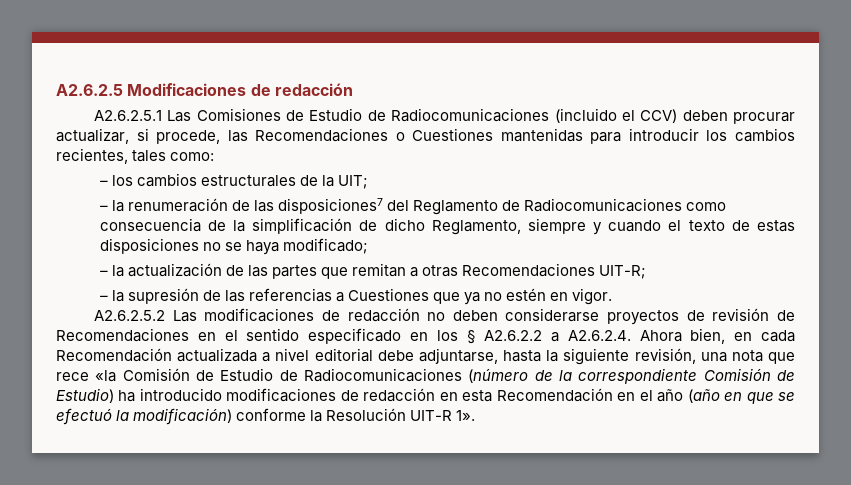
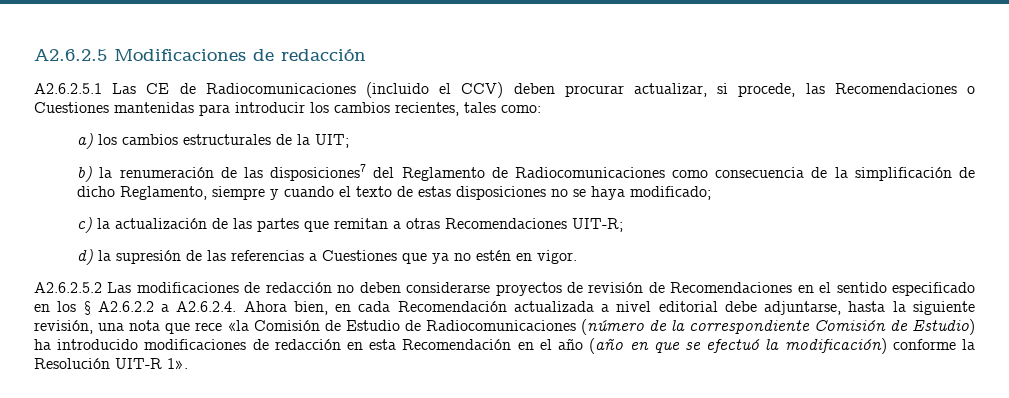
[196,108,363,121] Comisiones de Estudio -> [146,83,170,94] CE
[99,180,108,186] – -> [77,133,94,149] a)
[99,205,108,211] – -> [77,166,93,182] b)
[99,270,108,276] – -> [77,217,93,233] c)
[99,295,108,301] – -> [77,249,94,265] d)

